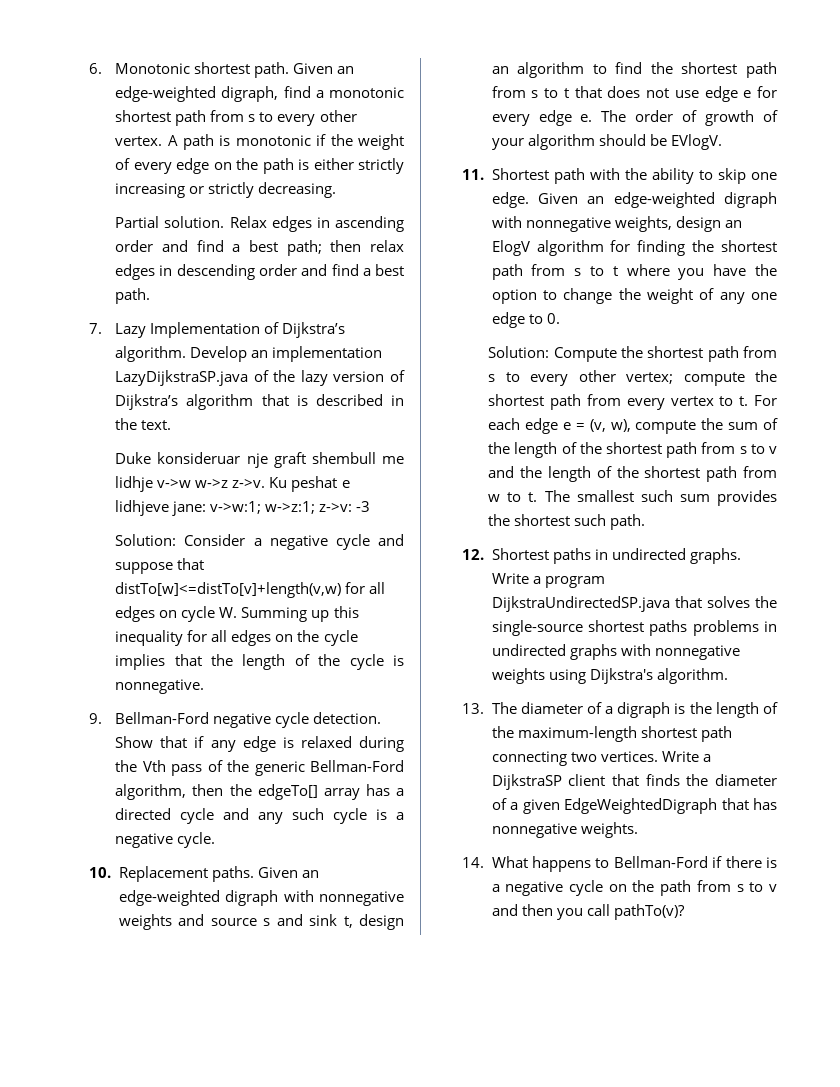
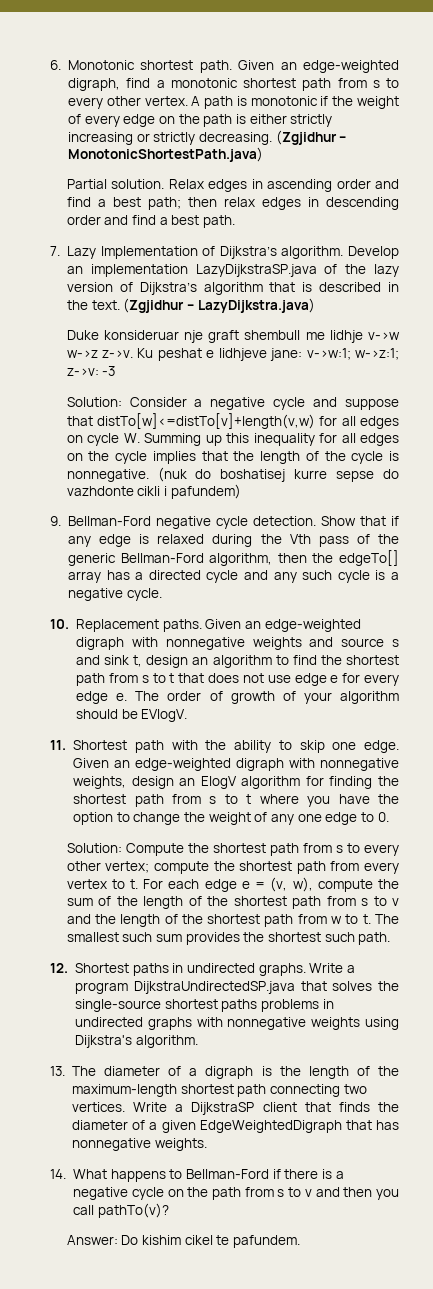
(337, 190) none -> [275,130,347,145] [68,147,264,162] (Zgjidhur – MonotonicShortestPath.java)
(172, 425) none -> [123,298,315,313] (Zgjidhur – LazyDijkstra.java)
(205, 686) none -> [157,467,399,482] [66,484,241,499] (nuk do boshatisej kurre sepse do vazhdonte cikli i pafundem)
(685, 912) none -> [66,1235,300,1248] // Answer: Do kishim cikel te pafundem.

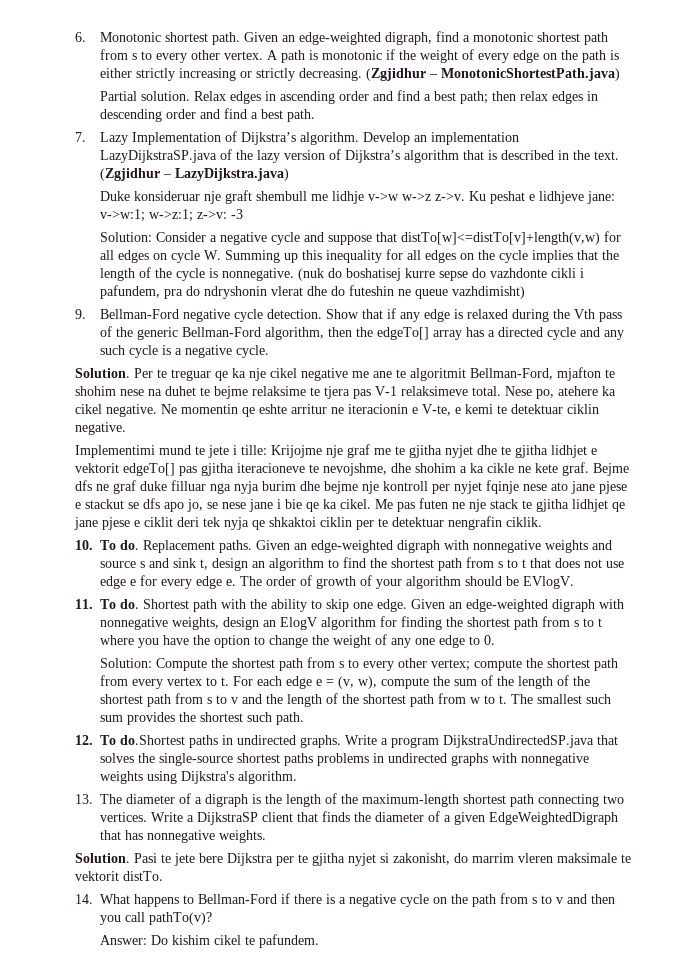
[170,484,241,499] pafundem) -> [100,285,526,299] pafundem, pra do ndryshonin vlerat dhe do futeshin ne queue vazhdimisht)
(162, 594) none -> [75,367,616,381] [75,386,617,399] [75,404,600,417] [75,422,127,435] [75,444,598,458] [75,462,630,476] [75,480,628,494] [75,498,626,512] [74,516,543,530] // Solution. Per te treguar qe ka nje cikel negative me ane te algoritmit Bellman-Ford, mjafton te shohim nese na duhet te bejme relaksime te tjera pas V-1 relaksimeve total. Nese po, atehere ka cikel negative. Ne momentin qe eshte arritur ne iteracionin e V-te, e kemi te detektuar ciklin negative. // Implementimi mund te jete i tille: Krijojme nje graf me te gjitha nyjet dhe te gjitha lidhjet e vektorit edgeTo[] pas gjitha iteracioneve te nevojshme, dhe shohim a ka cikle ne kete graf. Bejme dfs ne graf duke filluar nga nyja burim dhe bejme nje kontroll per nyjet fqinje nese ato jane pjese e stackut se dfs apo jo, se nese jane i bie qe ka cikel. Me pas futen ne nje stack te gjitha lidhjet qe jane pjese e ciklit deri tek nyja qe shkaktoi ciklin per te detektuar nengrafin ciklik.
(70, 624) none -> [100,540,140,550] To do.
(67, 745) none -> [100,599,140,609] To do.
[75,963,130,973] Shortest -> [100,735,186,745] To do.Shortest
(207, 1144) none -> [75,853,632,866] [75,871,164,881] // Solution. Pasi te jete bere Dijkstra per te gjitha nyjet si zakonisht, do marrim vleren maksimale te vektorit distTo.

